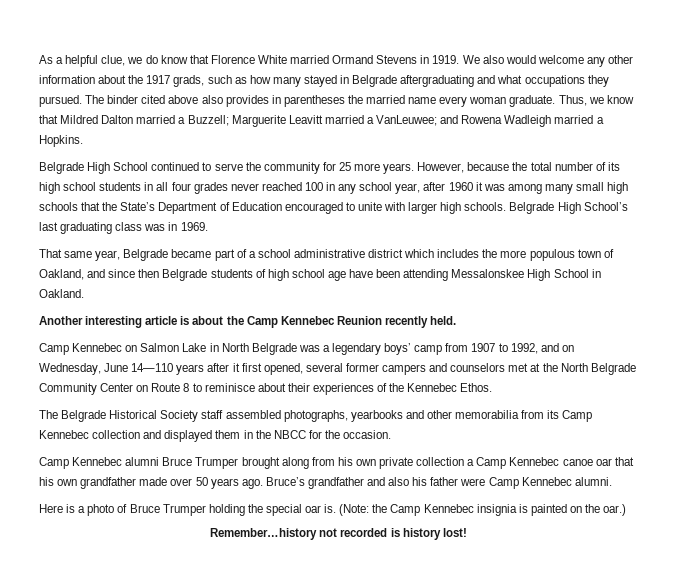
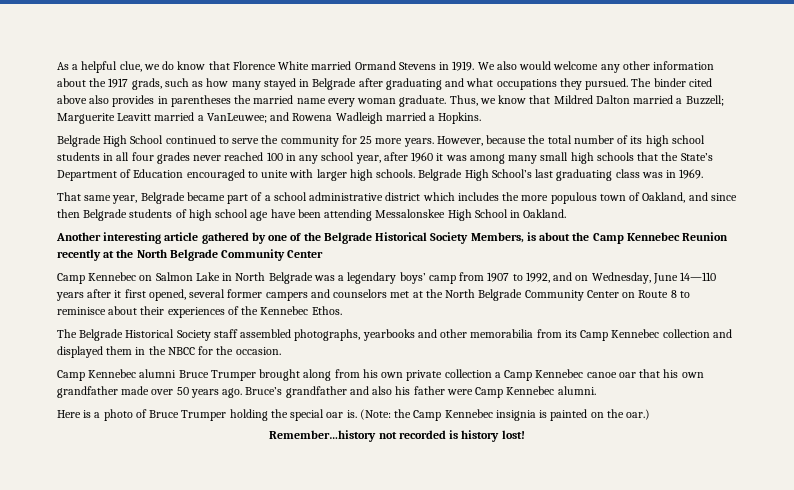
[400,75,475,87] aftergraduating -> [358,78,442,90] after graduating
(178, 320) none -> [201,232,524,244] gathered by one of the Belgrade Historical Society Members,
[430,316,457,325] held. -> [103,249,324,261] at the North Belgrade Community Center

